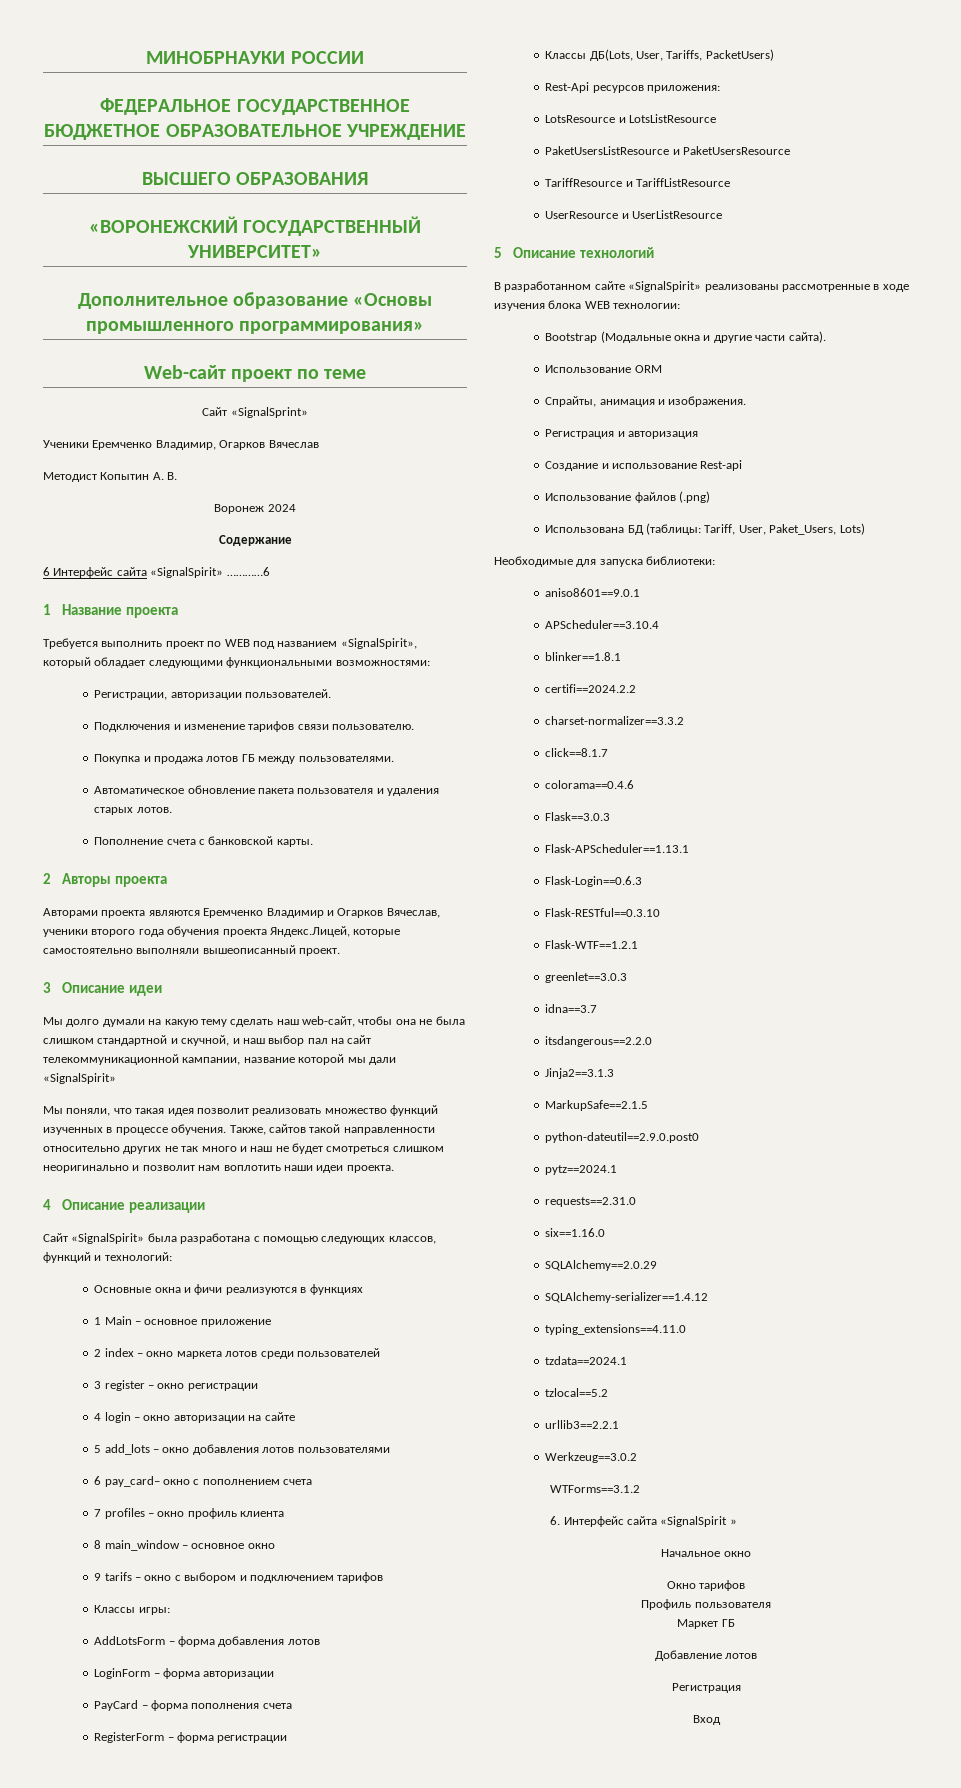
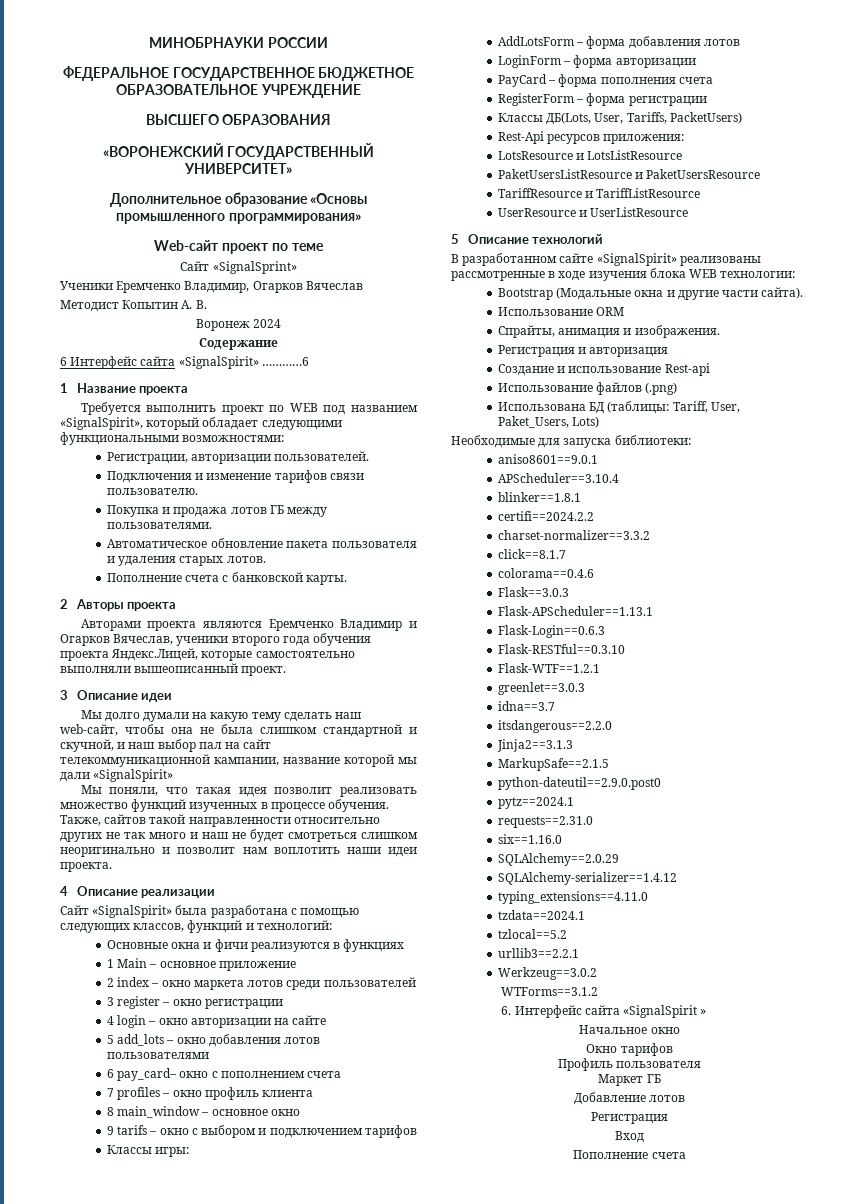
(721, 1720) none -> [573,1150,686,1159] // Пополнение счета

